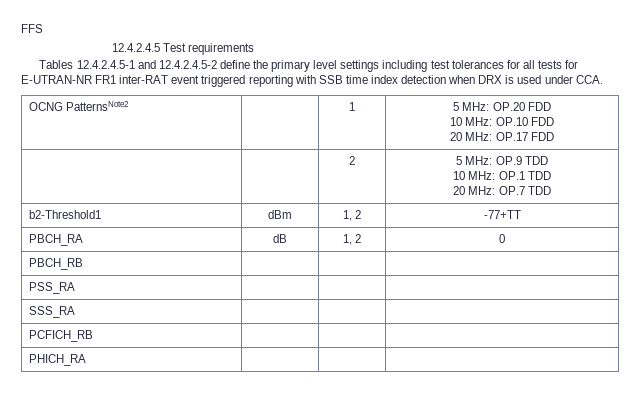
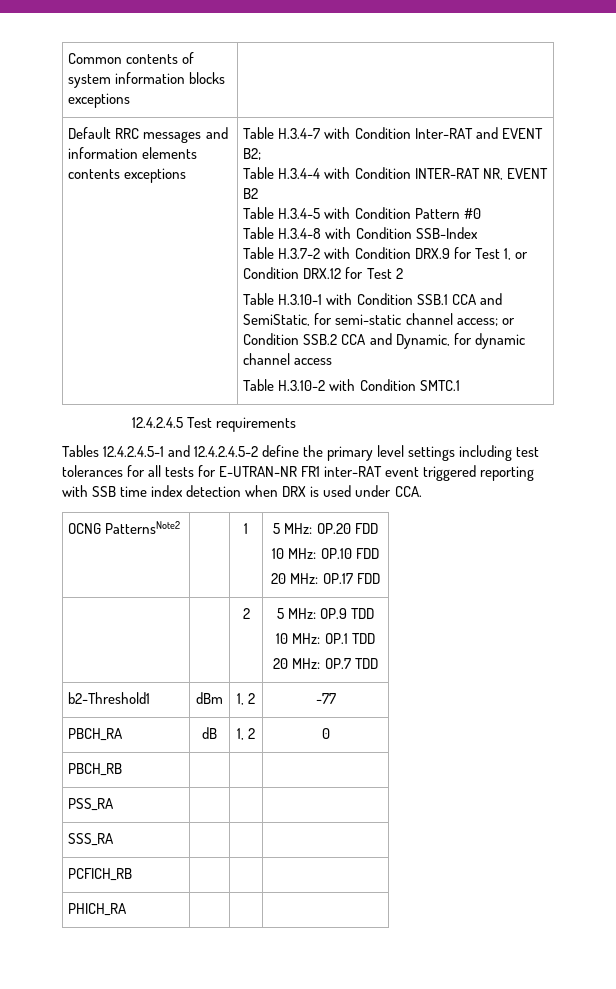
[21,24,43,33] FFS -> [68,52,195,64] [68,72,226,88] [68,93,131,108] [68,127,228,143] [68,147,198,159] [68,168,187,183] [243,127,543,139] [243,148,262,160] [243,167,548,180] [243,188,259,199] [243,207,481,219] [243,227,478,239] [243,247,528,260] [243,267,403,279] [243,293,502,305] [243,313,515,326] [243,333,525,349] [243,353,333,365] [243,379,460,391] Common contents of system information blocks exceptions | // Default RRC messages and information elements contents exceptions | Table H.3.4-7 with Condition Inter-RAT and EVENT B2; // Table H.3.4-4 with Condition INTER-RAT NR, EVENT B2 // Table H.3.4-5 with Condition Pattern #0 // Table H.3.4-8 with Condition SSB-Index // Table H.3.7-2 with Condition DRX.9 for Test 1, or Condition DRX.12 for Test 2 // Table H.3.10-1 with Condition SSB.1 CCA and SemiStatic, for semi-static channel access; or Condition SSB.2 CCA and Dynamic, for dynamic channel access // Table H.3.10-2 with Condition SMTC.1
[483,210,521,219] -77+TT -> [315,693,336,704] -77

